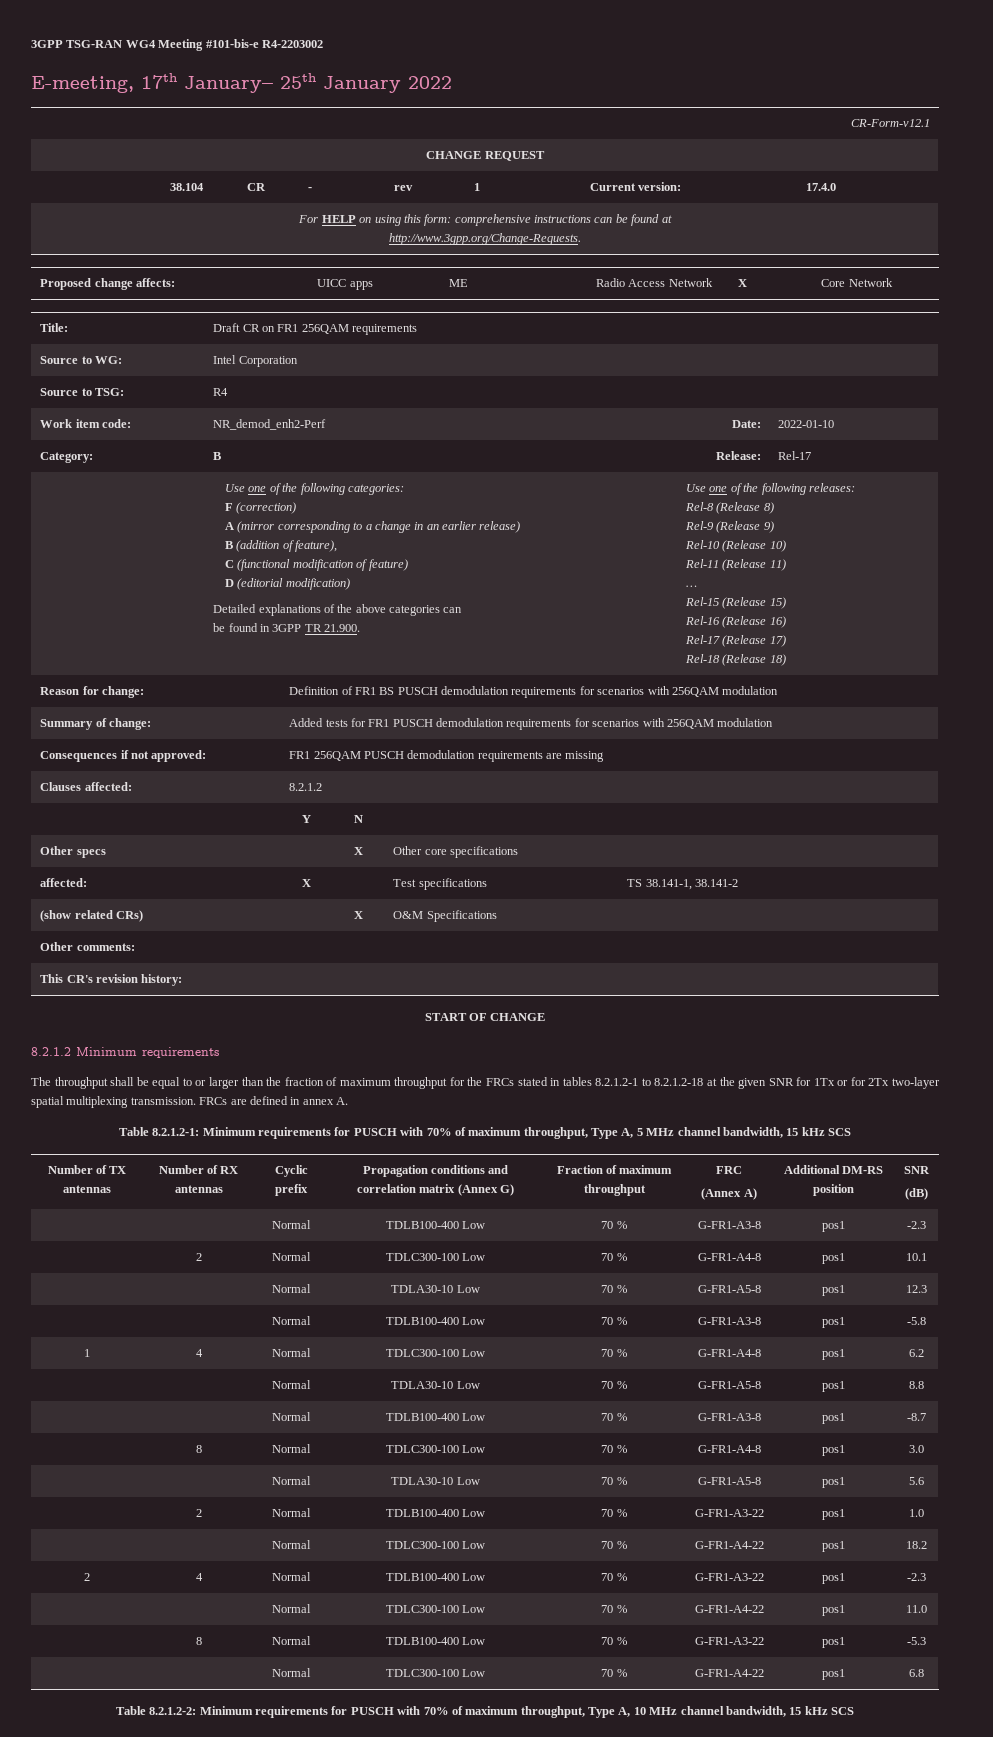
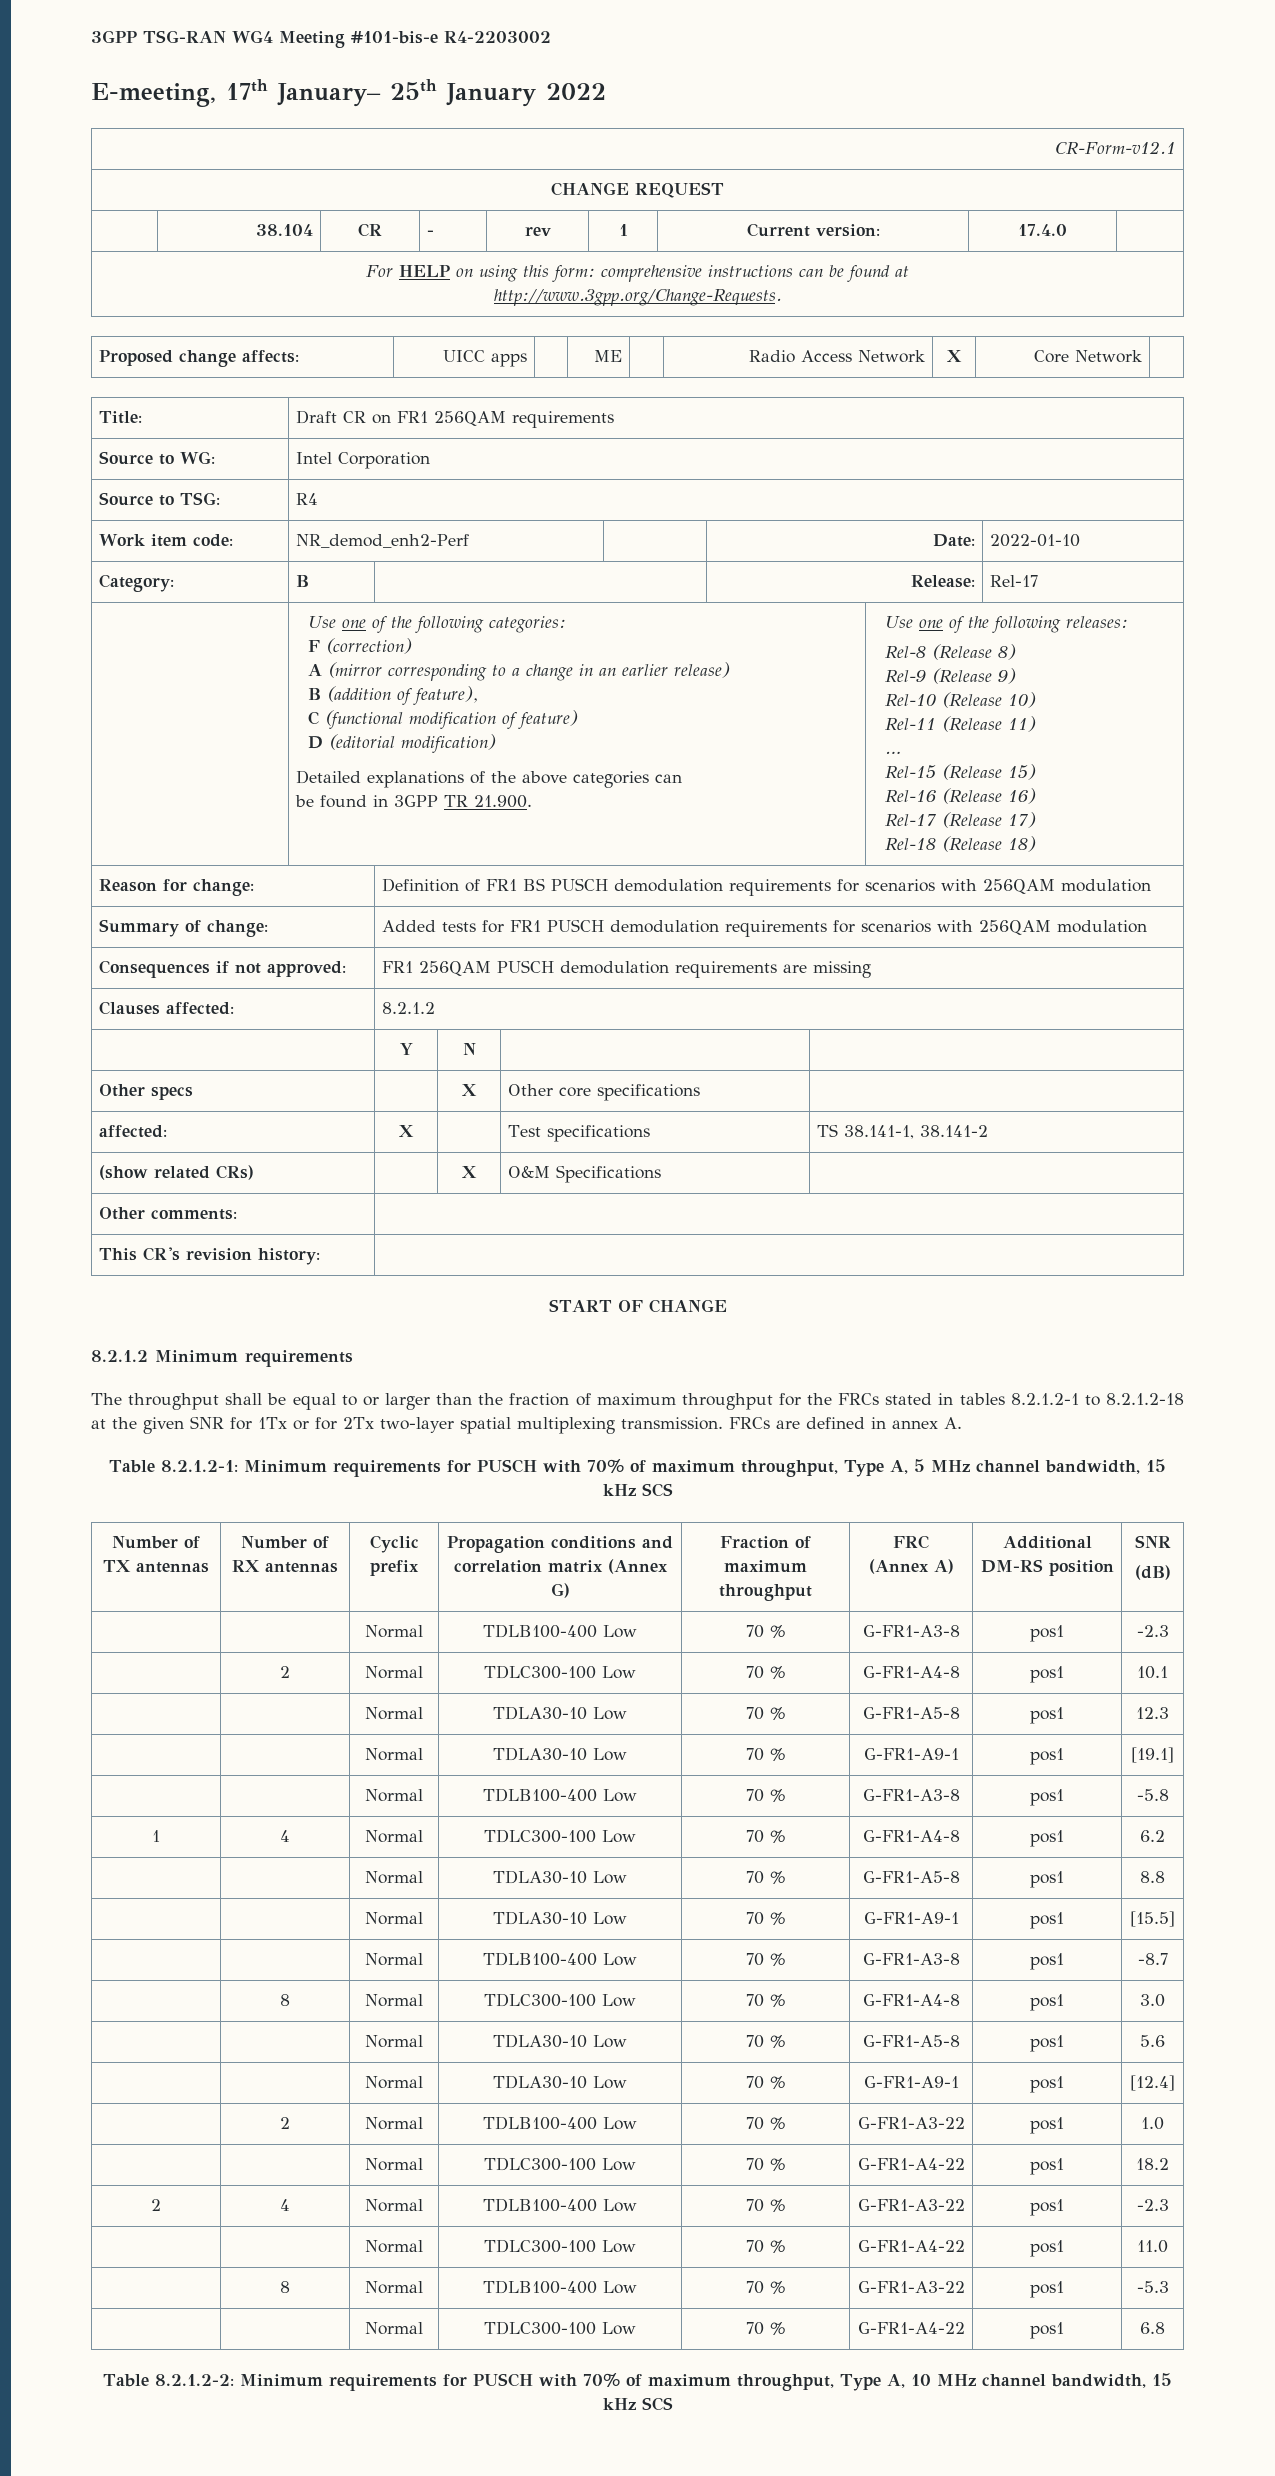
(927, 1289) none -> [365,1748,423,1761] [493,1747,627,1761] [745,1748,786,1761] [863,1748,959,1760] [1030,1748,1064,1765] [1131,1747,1174,1763] // | | Normal | TDLA30-10 Low | 70 % | G-FR1-A9-1 | pos1 | [19.1]
(924, 1385) none -> [365,1912,423,1925] [493,1911,627,1925] [745,1912,786,1925] [863,1912,959,1924] [1030,1912,1064,1929] [1130,1911,1175,1927] // | | Normal | TDLA30-10 Low | 70 % | G-FR1-A9-1 | pos1 | [15.5]
(924, 1481) none -> [365,2076,423,2089] [493,2075,627,2089] [745,2076,786,2089] [863,2076,959,2088] [1030,2076,1064,2093] [1130,2075,1175,2091] // | | Normal | TDLA30-10 Low | 70 % | G-FR1-A9-1 | pos1 | [12.4]

